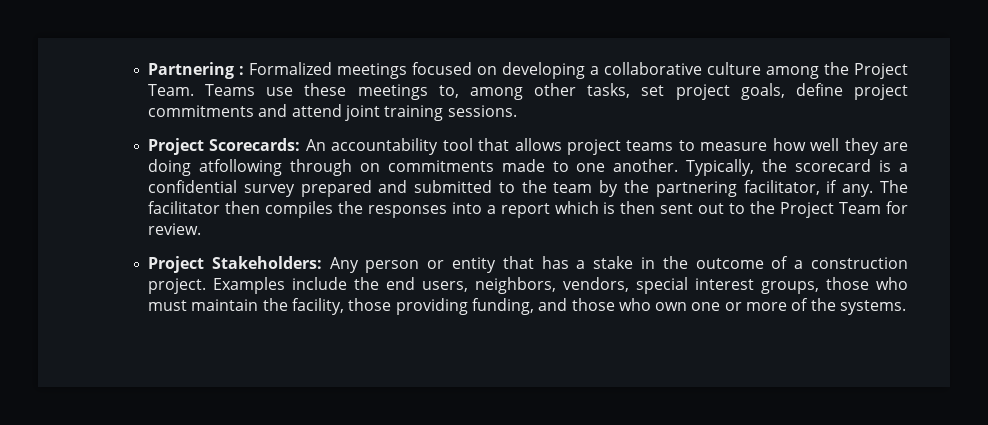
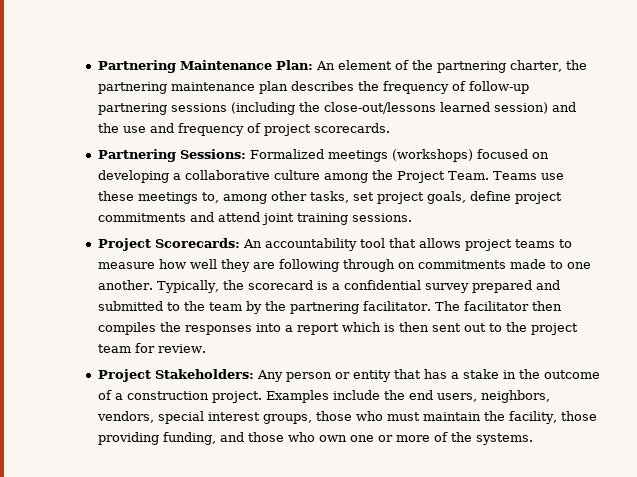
[147,62,244,79] Partnering : -> [97,60,587,73] [97,81,529,94] [97,102,576,115] [97,123,390,136] [97,149,246,162] Partnering Maintenance Plan: An element of the partnering charter, the partnering maintenance plan describes the frequency of follow-up partnering sessions (including the close-out/lessons learned session) and the use and frequency of project scorecards. // Partnering Sessions:
(407, 71) none -> [391,149,473,162] (workshops)
[147,159,282,176] doing atfollowing -> [278,259,339,272] following
[743,180,874,197] facilitator, if any. -> [362,301,431,311] facilitator.
[780,202,882,218] Project Team -> [530,323,578,335] [97,344,131,353] project team

